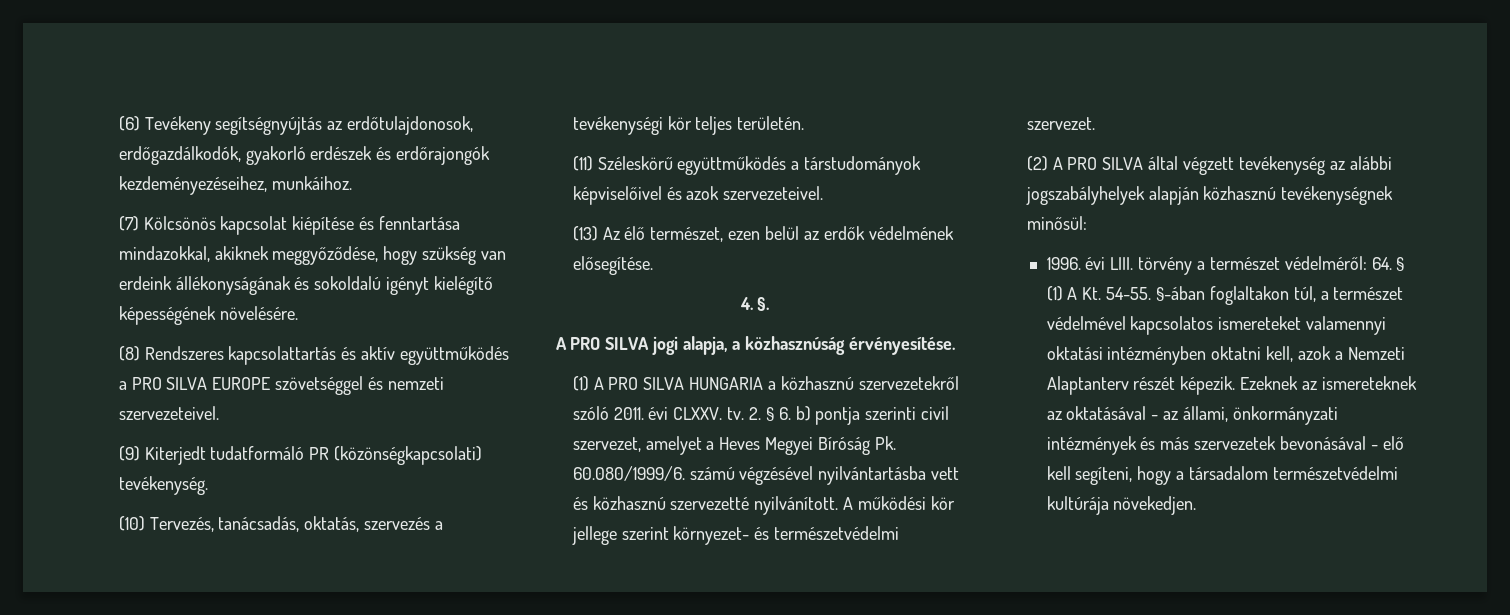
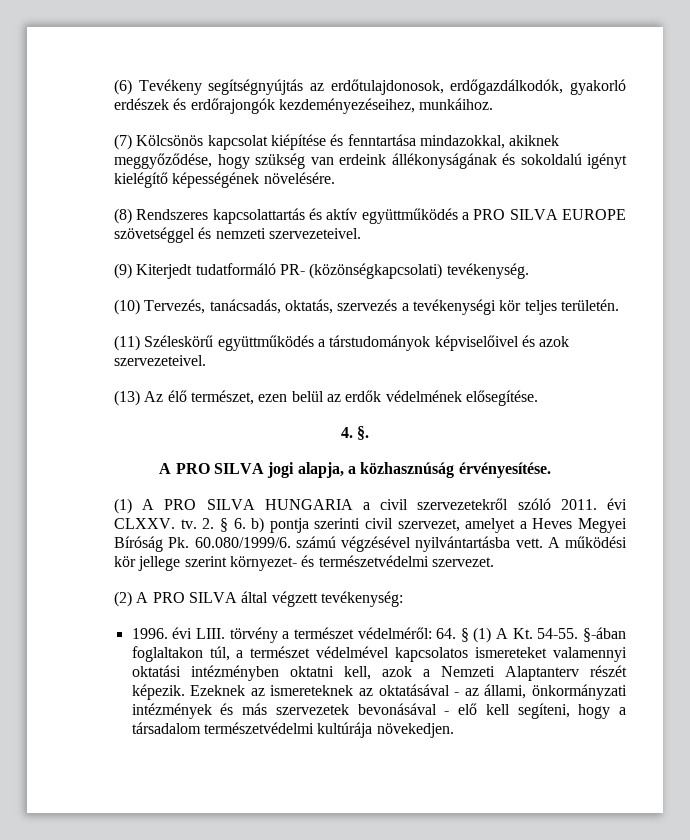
[309,447,330,460] PR -> [280,264,306,275] PR-
[780,376,854,390] közhasznú -> [380,499,409,510] civil
[931,467,960,480] [572,496,839,515] vett és közhasznú szervezetté nyilvánított. -> [515,538,543,548] vett.
[1238,156,1392,175] [1025,186,1394,205] [1026,216,1087,230] tevékenység az alábbi jogszabályhelyek alapján közhasznú tevékenységnek minősül: -> [320,591,403,607] tevékenység:

